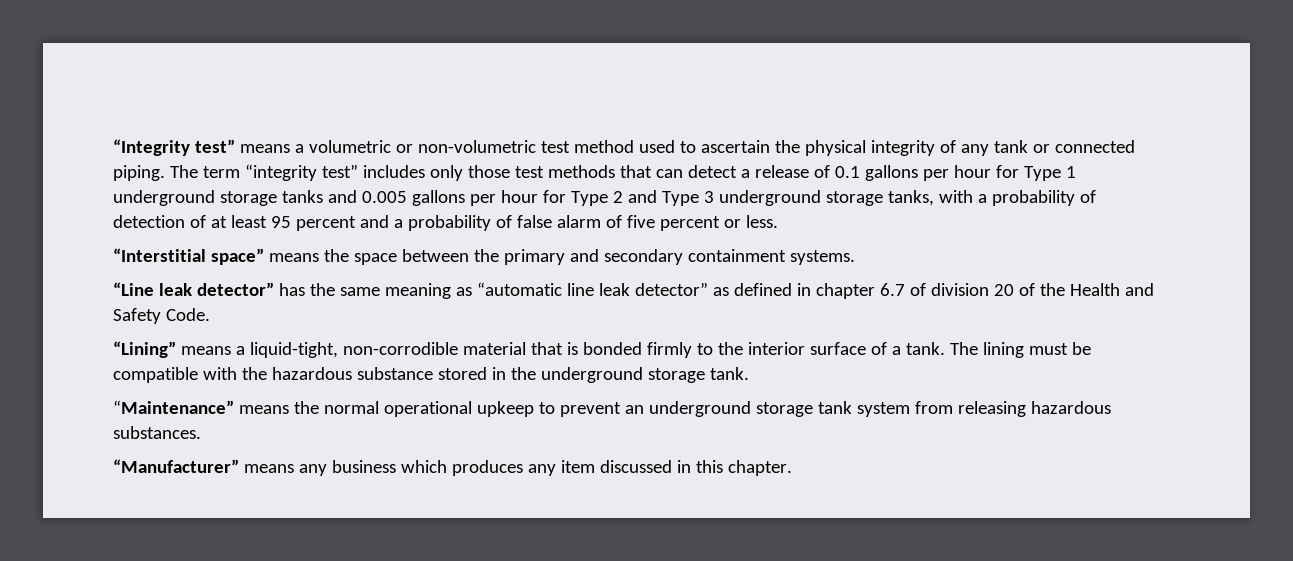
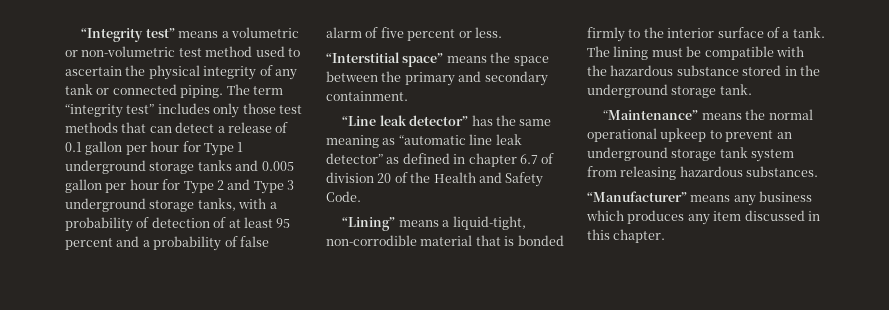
[864,165,918,181] gallons -> [85,141,123,155] gallon
[411,190,465,206] gallons -> [65,179,102,193] gallon
[687,249,855,265] containment systems. -> [326,91,408,101] containment.

